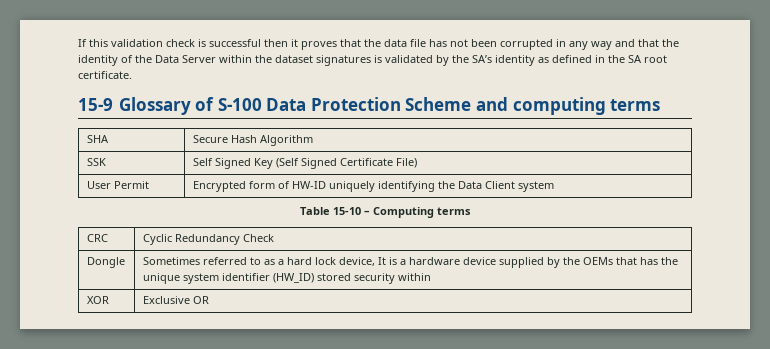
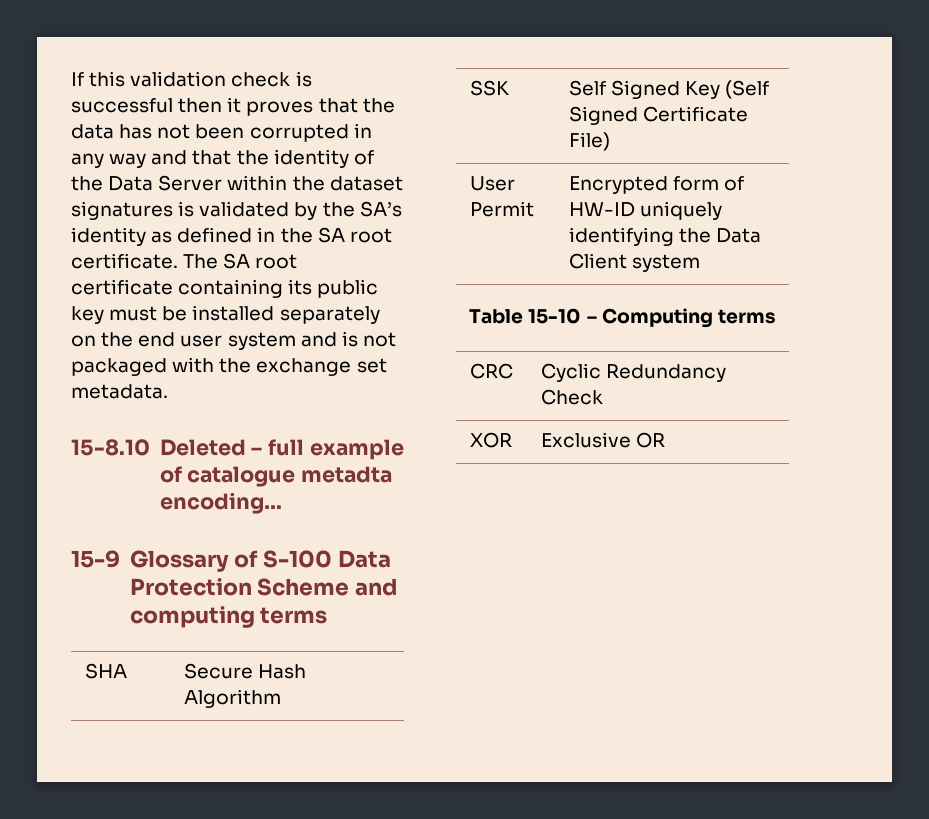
[410,39,426,47] file -> (114, 131) none
(132, 75) none -> [183,253,298,269] [71,279,379,298] [71,305,380,324] [71,331,396,350] [71,357,387,376] [71,384,168,399] [71,439,404,460] [159,466,392,487] [159,492,282,514] The SA root certificate containing its public key must be installed separately on the end user system and is not packaged with the exchange set metadata. // 15-8.10 Deleted – full example of catalogue metadta encoding…
[86,257,125,268] [142,257,678,268] [142,273,431,284] // Dongle | Sometimes referred to as a hard lock device, It is a hardware device supplied by the OEMs that has the unique system identifier (HW_ID) stored security within -> (603, 397) none

